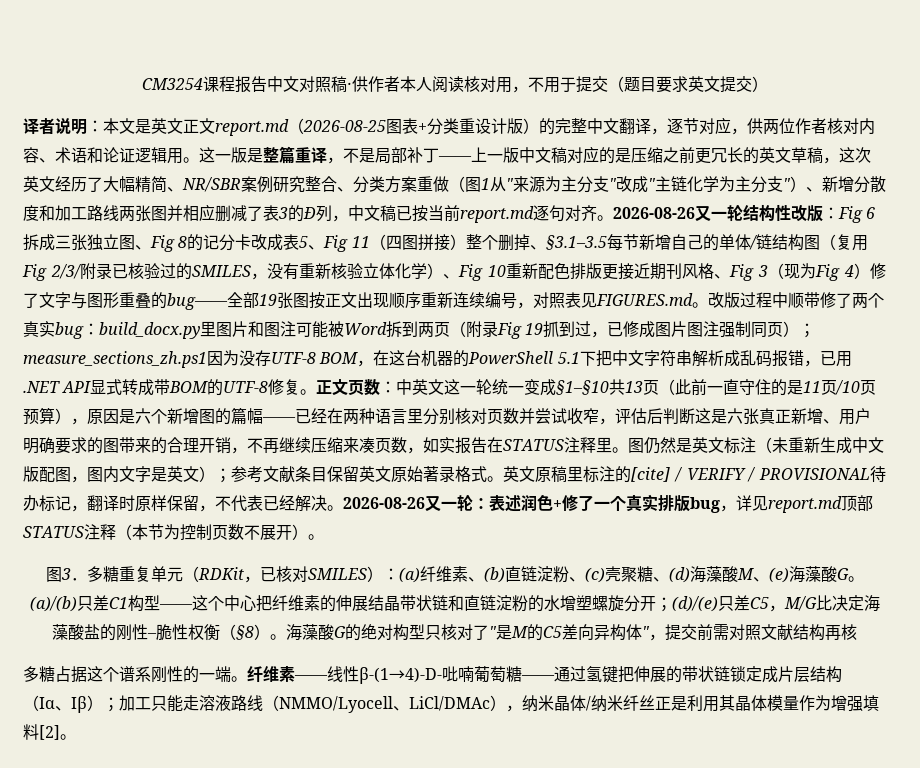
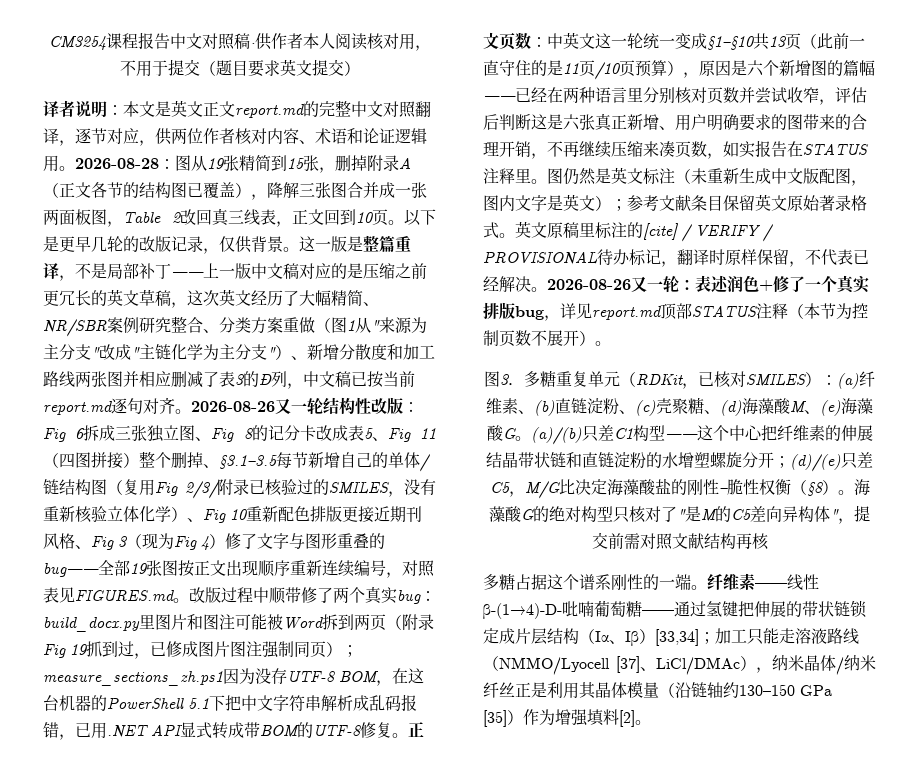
[288,118,539,135] （2026-08-25图表+分类重设计版） -> (304, 111) none
(619, 126) none -> [383,101,416,118] 对照
(199, 160) none -> [75,155,411,173] [43,182,427,200] [43,208,436,227] [43,236,299,254] 2026-08-28：图从19张精简到15张，删掉附录A（正文各节的结构图已覆盖），降解三张图合并成一张两面板图，Table 2改回真三线表，正文回到10页。以下是更早几轮的改版记录，仅供背景。
(103, 703) none -> [655,629,699,646] [33,34]
(393, 704) none -> [616,656,640,673] [37]
(799, 703) none -> [659,682,832,698] [483,710,523,727] （沿链轴约130–150 GPa [35]）

